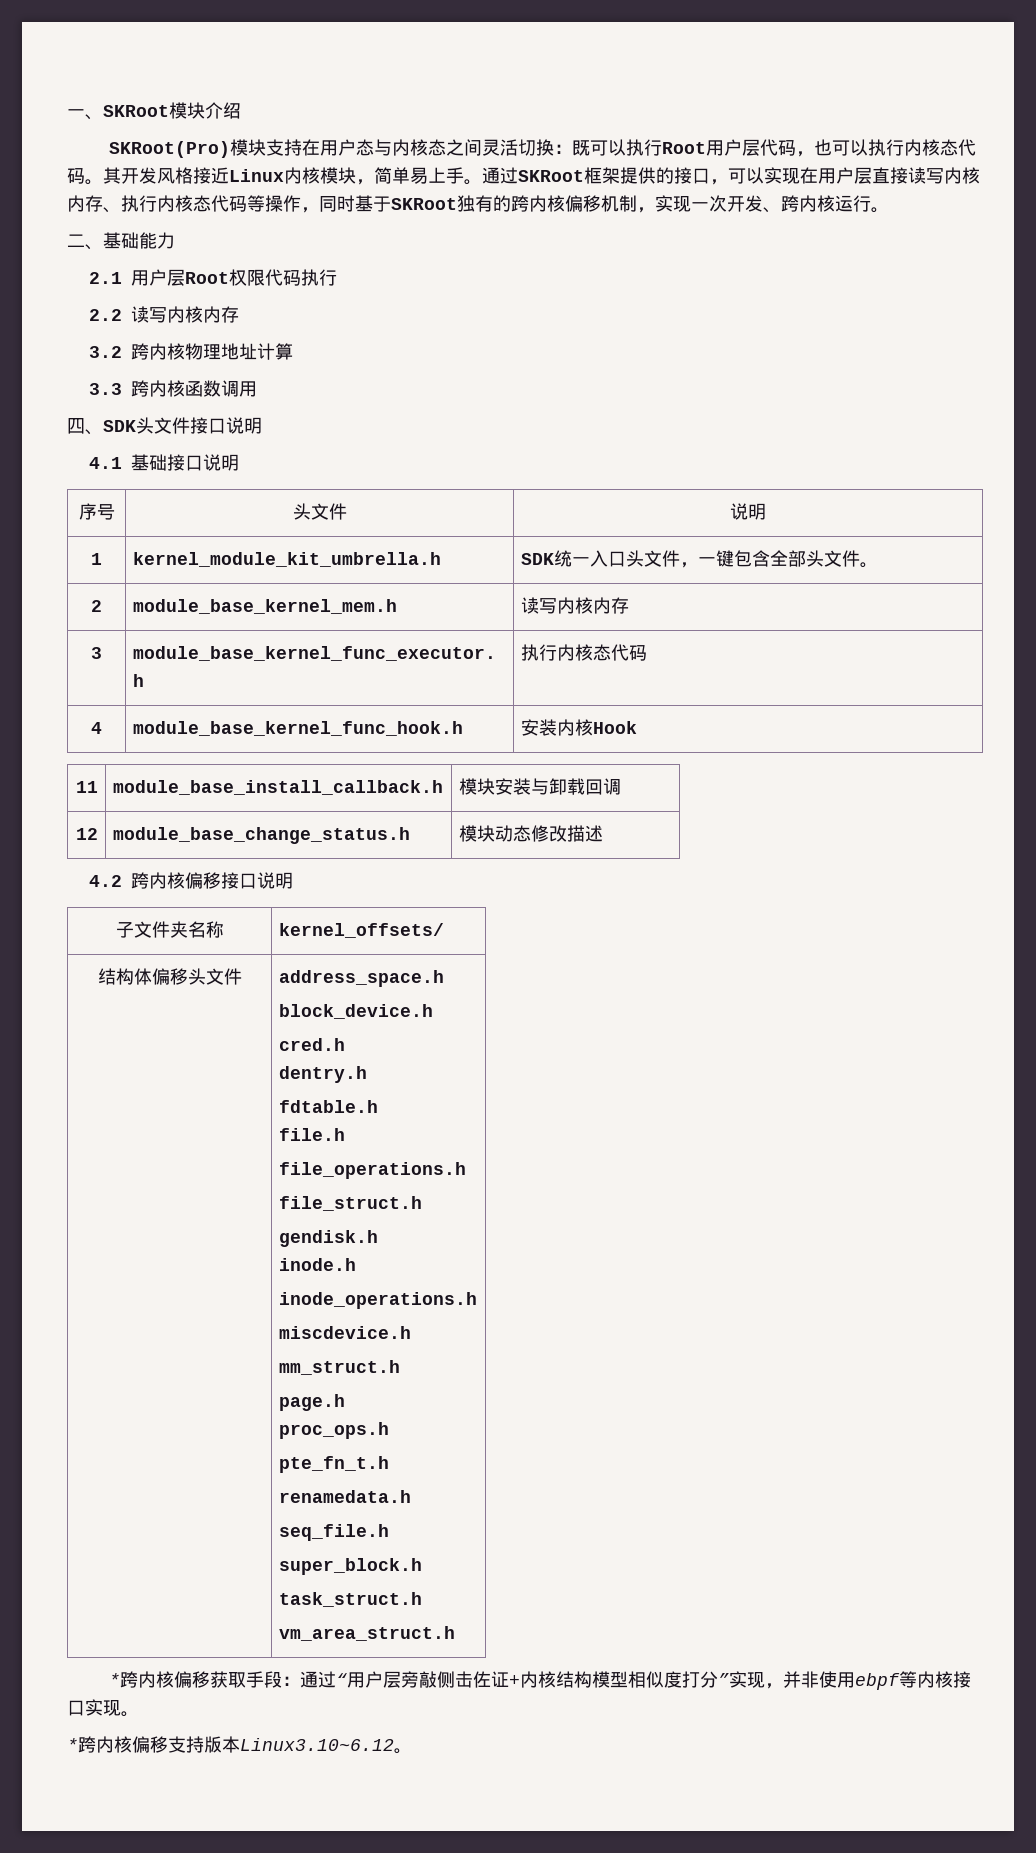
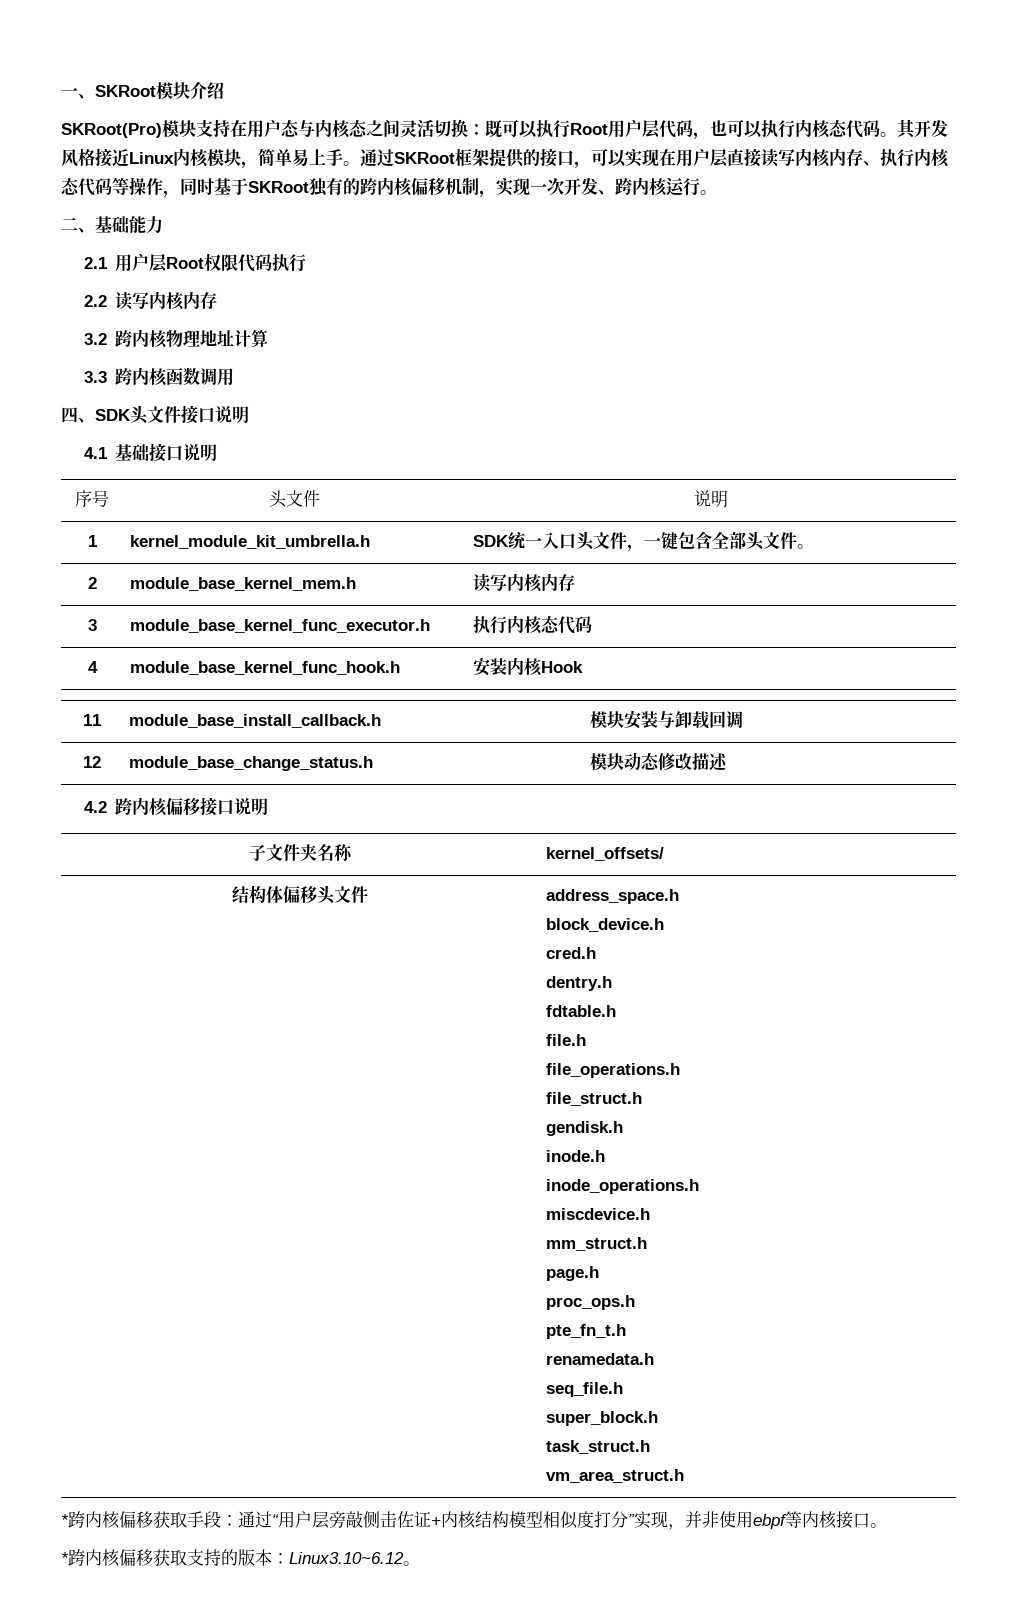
[85,1699,121,1716] 实现 -> (870, 1520) none
[168,1736,240,1753] 支持版本 -> [153,1549,289,1566] 获取支持的版本：

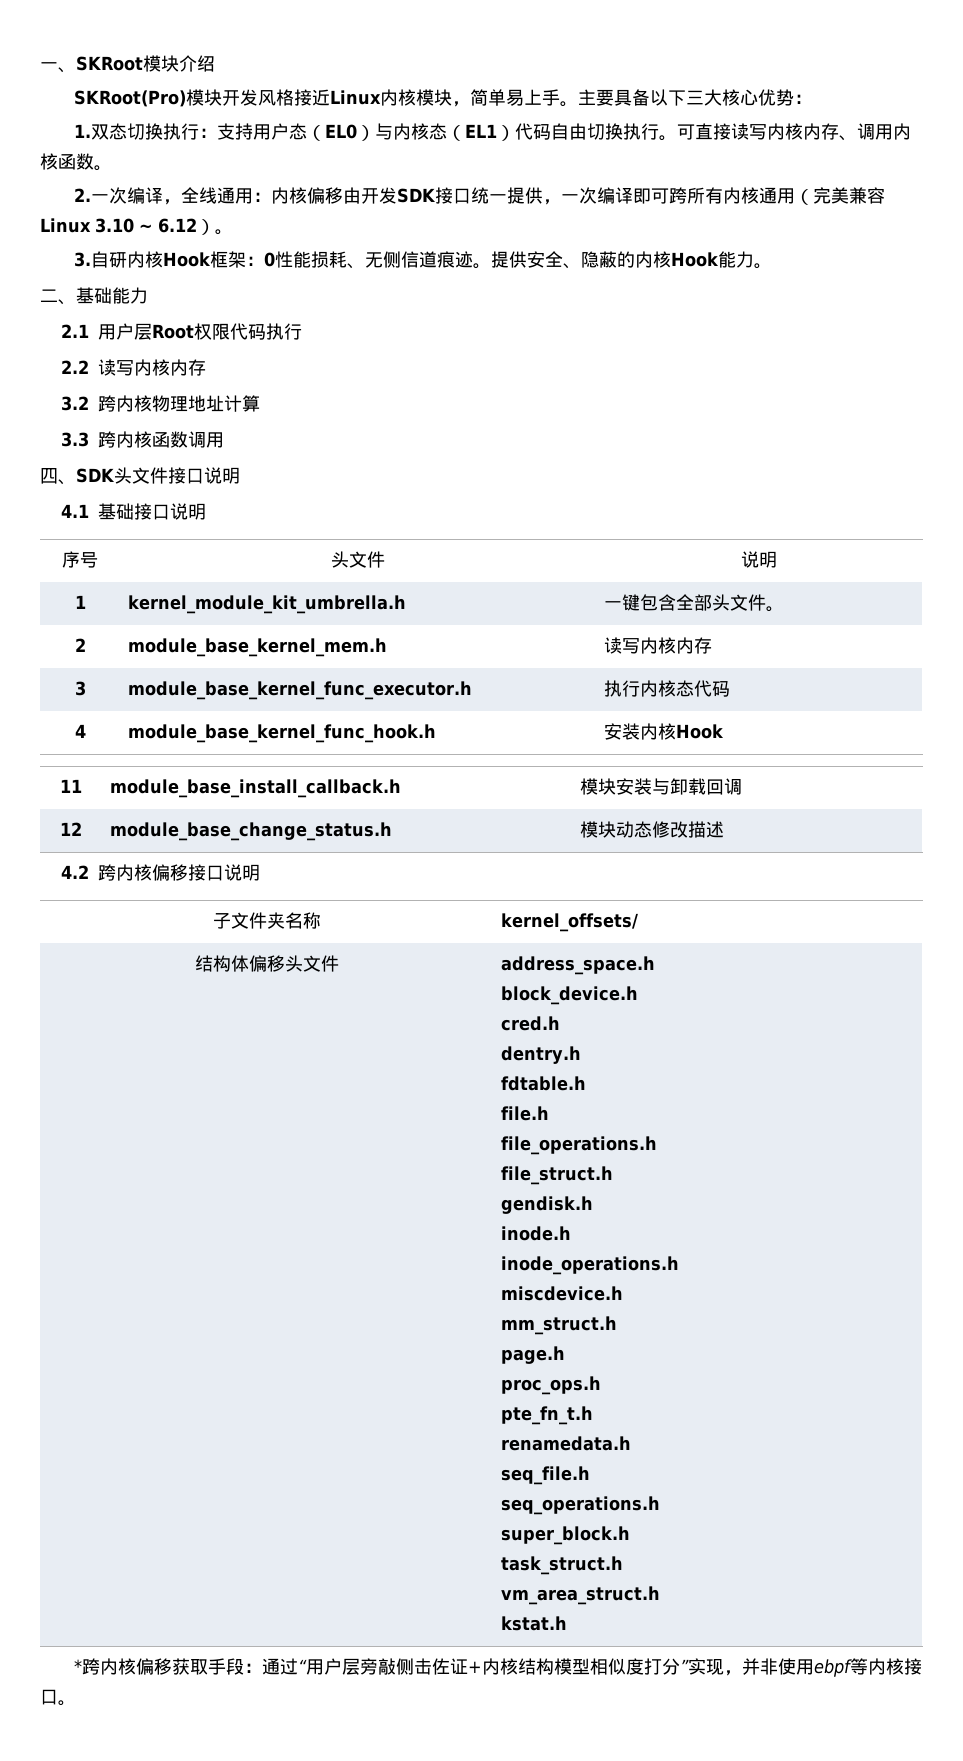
[196,119,917,140] 支持在用户态与内核态之间灵活切换：既可以执行Root用户层代码，也可以执行内核态代码。其 -> (222, 97) none
[360,148,728,169] 通过SKRoot框架提供的接口，可以实现在用户层 -> [577,89,812,106] [73,123,695,141] 主要具备以下三大核心优势： // 1.双态切换执行：支持用户态（EL0）与内核态（EL1）代码自由切换执行。可
[880,148,949,167] [61,177,700,198] 执行内核态代码等操作，同时基于SKRoot独有的跨内核偏移机制，实现一次开发、跨内核运行 -> [856,123,911,140] [40,153,112,171] [73,187,885,205] [40,218,233,235] [73,251,754,269] 调用内核函数。 // 2.一次编译，全线通用：内核偏移由开发SDK接口统一提供，一次编译即可跨所有内核通用（完美兼容Linux 3.10 ~ 6.12）。 // 3.自研内核Hook框架：0性能损耗、无侧信道痕迹。提供安全、隐蔽的内核Hook能力
[473,531,645,552] SDK统一入口头文件， -> (406, 604) none
(624, 1389) none -> [500,1496,660,1515] // seq_operations.h
(685, 1476) none -> [500,1616,567,1631] // kstat.h
[61,1549,420,1567] // *跨内核偏移获取支持的版本：Linux3.10~6.12。 -> (76, 1703) none

